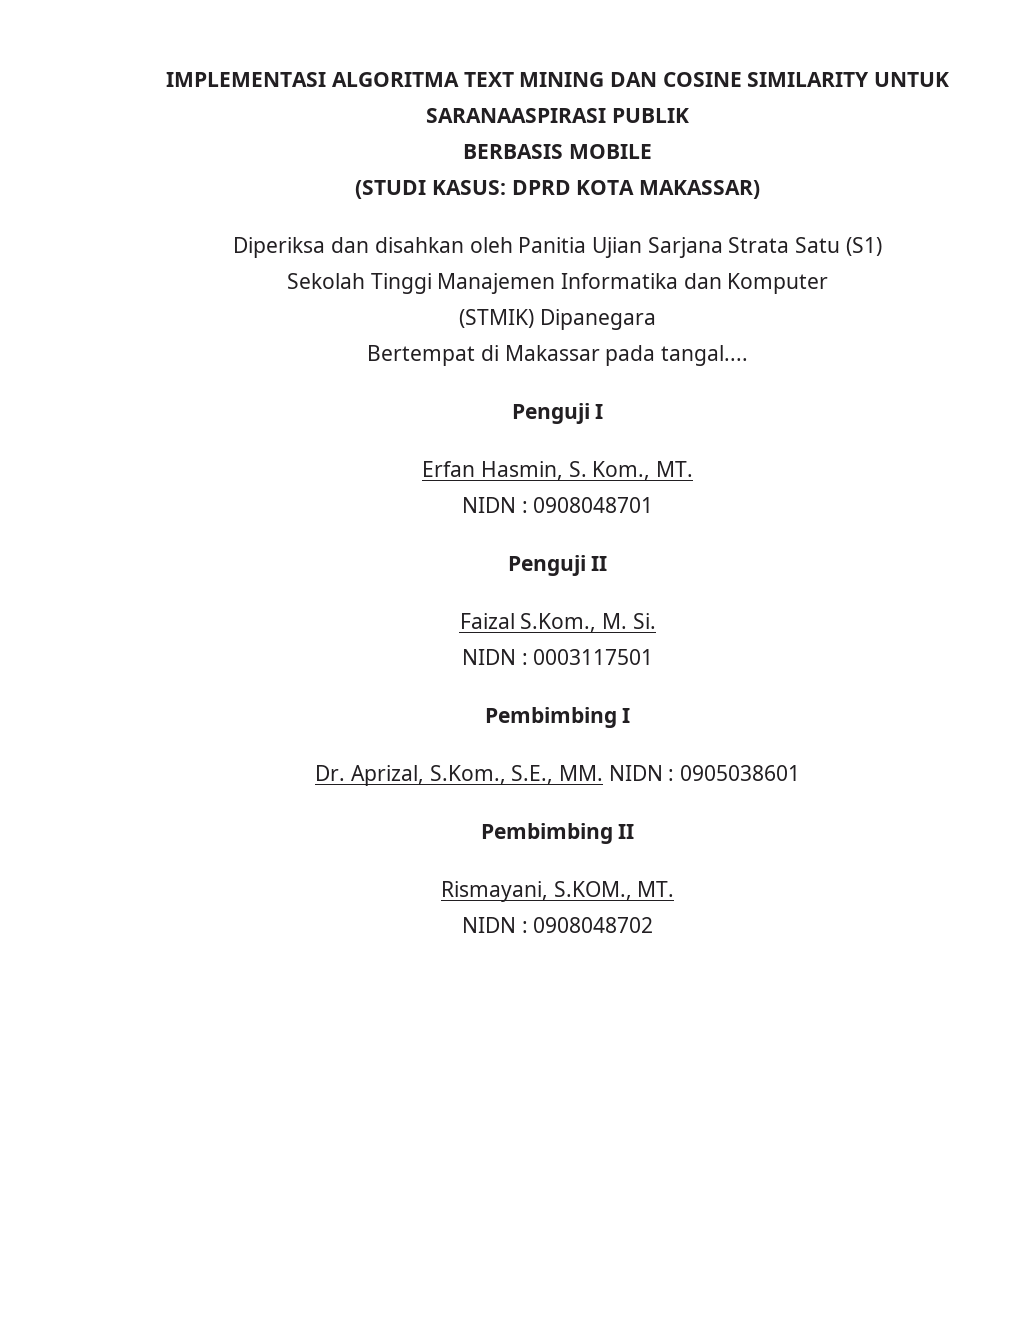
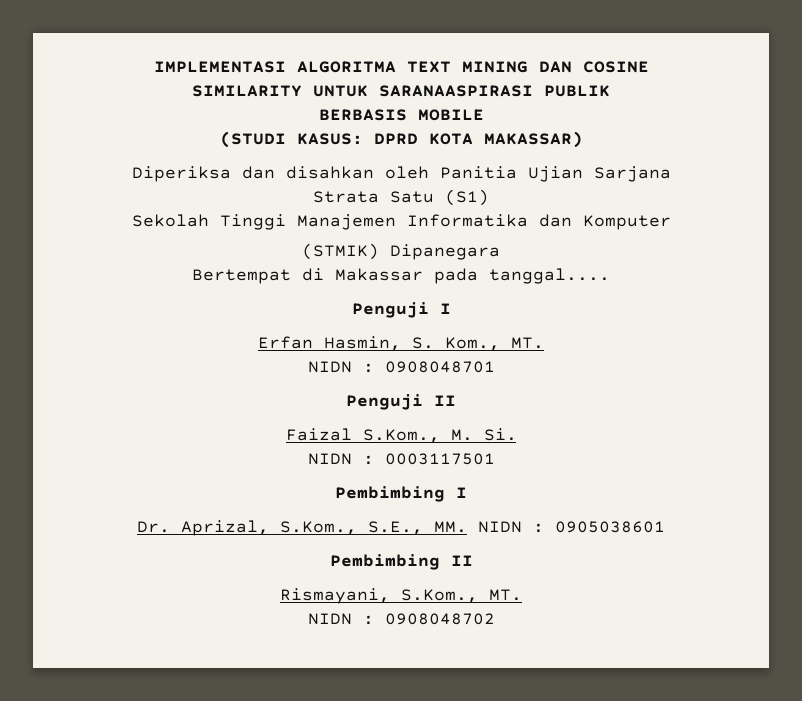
[660,345,748,366] tangal.... -> [489,268,610,284] tanggal....
[553,881,632,900] S.KOM., -> [401,589,478,603] S.Kom.,

